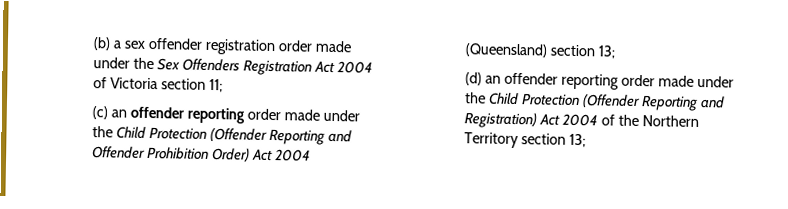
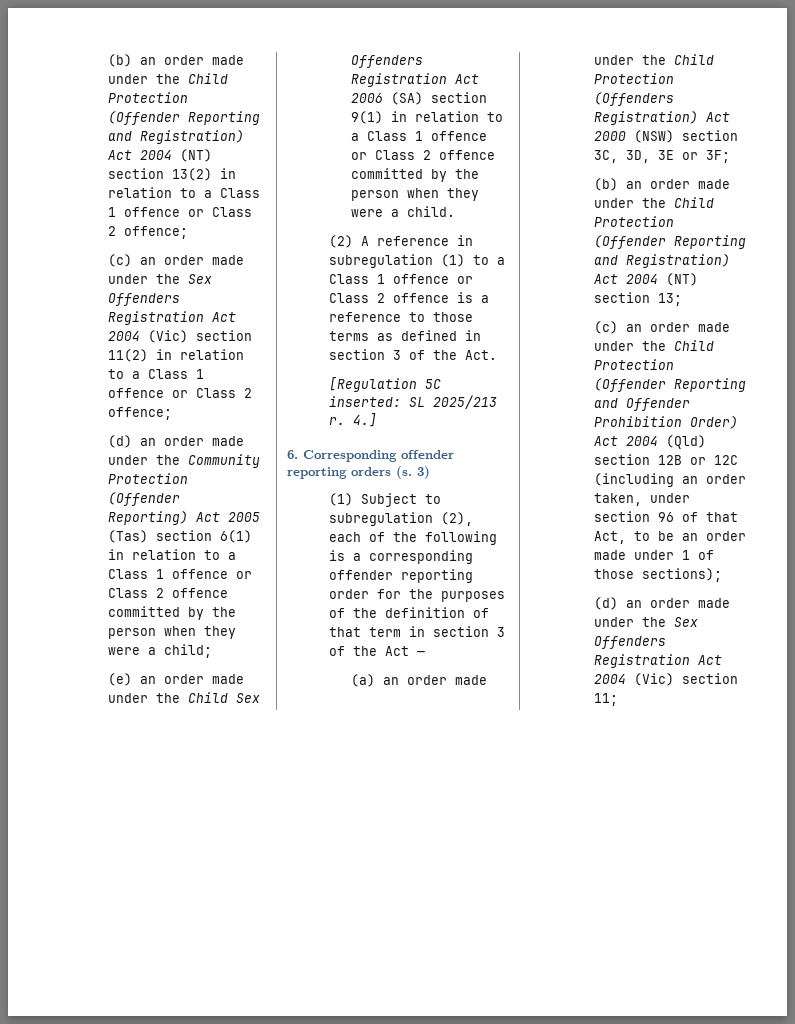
[93,37,352,56] [93,57,373,76] [93,77,223,93] [92,106,245,124] (b) a sex offender registration order made under the Sex Offenders Registration Act 2004 of Victoria section 11; // (c) an offender reporting -> [107,54,244,67] [107,73,228,84] [107,92,188,103] [107,111,260,125] [107,130,244,144] [107,149,212,162] [107,168,236,181] [107,187,260,198] [107,207,252,217] [107,226,188,239] [107,254,244,267] [107,274,212,284] [107,293,180,306] [107,311,236,325] [107,330,252,343] [107,349,244,362] [107,369,204,379] [107,388,252,398] [107,407,172,420] [107,435,244,448] [107,454,260,468] [107,473,188,484] [107,492,180,506] [107,511,260,525] [107,530,252,543] [107,549,236,560] [107,569,252,579] [107,588,228,598] [107,606,236,620] [107,626,236,639] [107,644,212,658] [107,673,244,686] [107,692,260,703] [350,55,423,68] [350,73,479,87] [350,92,487,105] [350,111,503,124] [350,131,487,141] [350,150,495,160] [350,168,479,182] [350,188,479,201] [350,206,455,217] [329,235,474,248] [329,254,506,268] [329,274,474,284] [329,292,490,303] [329,312,474,322] [329,330,482,341] [329,349,498,360] [329,377,442,392] [329,395,498,409] [329,413,378,427] [287,450,454,462] [287,466,430,479] [329,493,442,507] [329,512,474,526] [329,531,498,545] [329,550,474,564] [329,569,474,583] [329,589,506,602] [329,607,490,618] [329,626,506,637] [329,646,426,656] [350,674,487,687] [593,54,714,65] [593,73,674,84] [593,92,674,106] [593,111,730,125] [593,130,738,143] [593,150,730,163] [593,178,730,191] [593,197,714,208] [593,216,674,227] [593,235,746,249] [593,254,730,268] [593,273,698,286] [593,292,682,306] [593,321,642,334] (b) an order made under the Child Protection (Offender Reporting and Registration) Act 2004 (NT) section 13(2) in relation to a Class 1 offence or Class 2 offence; // (c) an order made under the Sex Offenders Registration Act 2004 (Vic) section 11(2) in relation to a Class 1 offence or Class 2 offence; // (d) an order made under the Community Protection (Offender Reporting) Act 2005 (Tas) section 6(1) in relation to a Class 1 offence or Class 2 offence committed by the person when they were a child; // (e) an order made under the Child Sex Offenders Registration Act 2006 (SA) section 9(1) in relation to a Class 1 offence or Class 2 offence committed by the person when they were a child. // (2) A reference in subregulation (1) to a Class 1 offence or Class 2 offence is a reference to those terms as defined in section 3 of the Act. // [Regulation 5C inserted: SL 2025/213 r. 4.] // 6. Corresponding offender reporting orders (s. 3) // (1) Subject to subregulation (2), each of the following is a corresponding offender reporting order for the purposes of the definition of that term in section 3 of the Act — // (a) an order made under the Child Protection (Offenders Registration) Act 2000 (NSW) section 3C, 3D, 3E or 3F; // (b) an order made under the Child Protection (Offender Reporting and Registration) Act 2004 (NT) section 13; // (c) an
[465,43,615,59] [465,72,734,90] [465,92,725,111] [464,112,699,129] [464,132,586,149] (Queensland) section 13; // (d) an offender reporting order made under the Child Protection (Offender Reporting and Registration) Act 2004 of the Northern Territory section 13; -> [665,435,706,449] [593,454,738,465] [593,473,746,487] [593,493,690,506] [593,511,738,522] [593,531,746,544] [593,550,714,560] [593,568,722,582] [593,597,730,610] [593,617,698,627] [593,636,666,649] [593,654,722,668] [593,673,738,686] [593,693,618,706] (Qld) section 12B or 12C (including an order taken, under section 96 of that Act, to be an order made under 1 of those sections); // (d) an order made under the Sex Offenders Registration Act 2004 (Vic) section 11;

